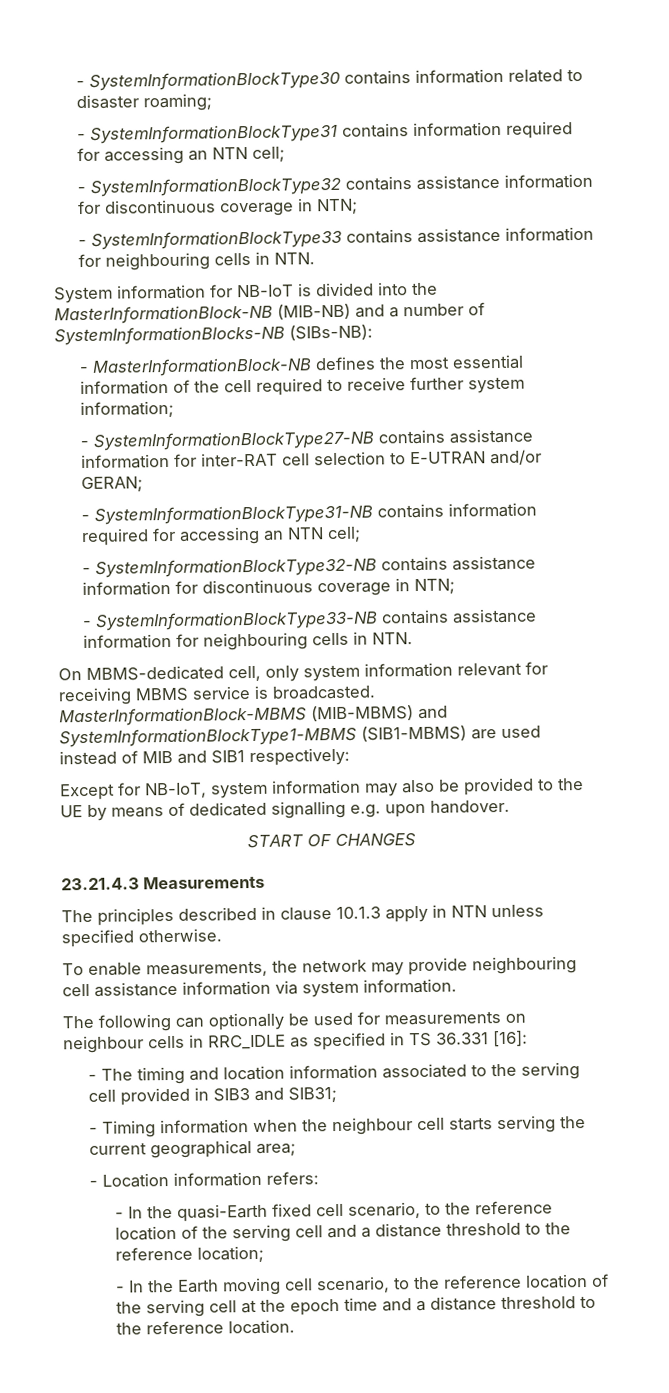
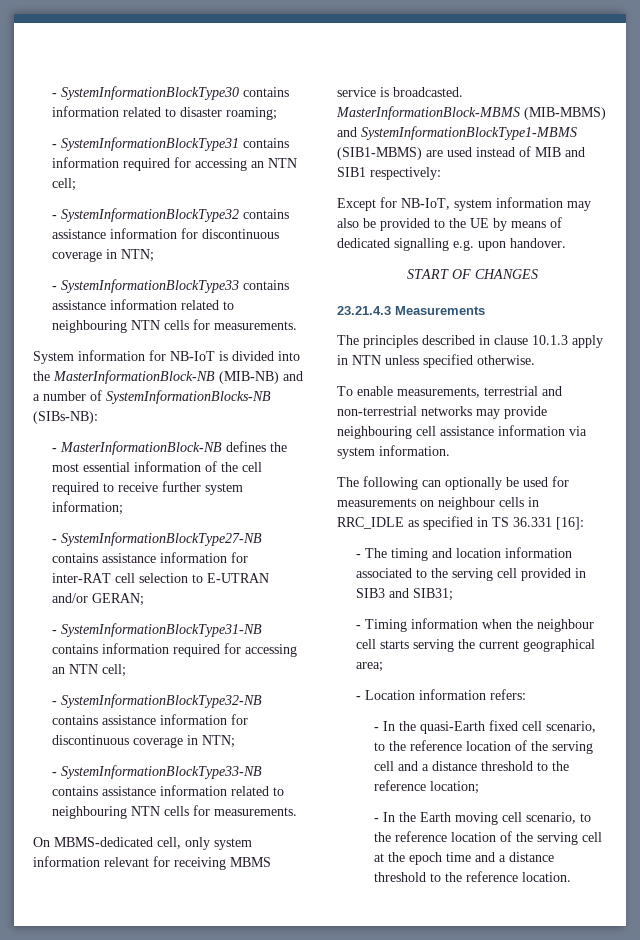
[77,251,315,271] for neighbouring cells in NTN. -> [180,300,234,310] [51,319,297,333] related to neighbouring NTN cells for measurements.
[175,631,413,651] for neighbouring cells in NTN. -> [230,786,284,796] [51,805,297,819] related to neighbouring NTN cells for measurements.
[272,959,367,973] the network -> [484,386,562,396] [337,406,472,416] terrestrial and non-terrestrial networks

